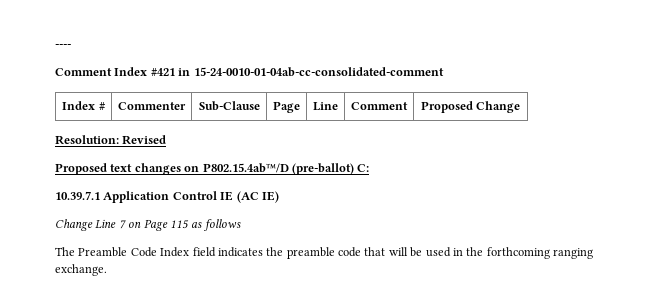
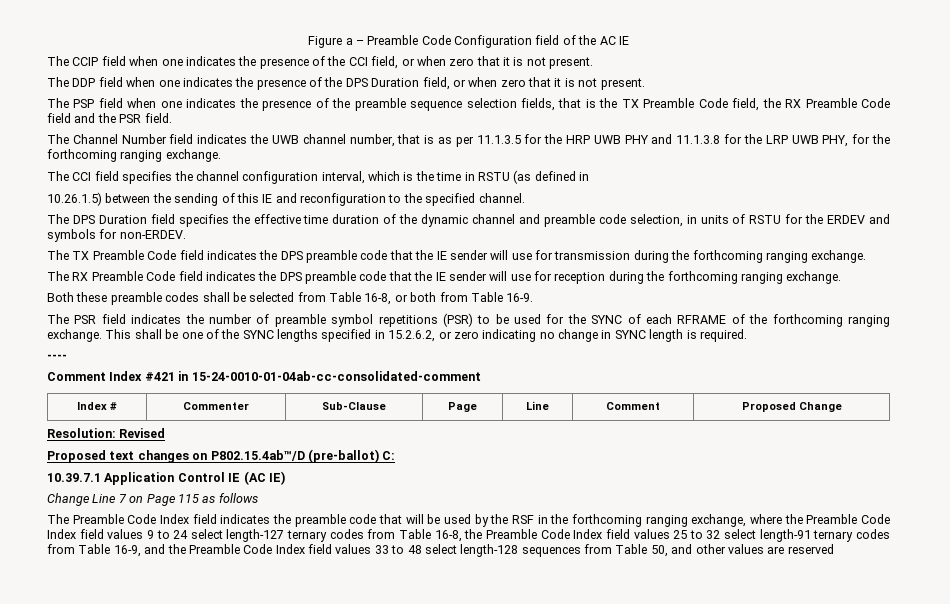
(55, 46) none -> [308,35,629,48] [47,56,594,69] [47,77,645,90] [47,98,891,111] [47,113,172,123] [47,134,890,147] [47,149,221,162] [47,170,589,184] [47,192,525,206] [47,214,890,227] [47,229,186,242] [47,250,867,263] [47,271,842,284] [47,292,534,305] [47,313,891,327] [47,329,747,342] Figure a – Preamble Code Configuration field of the AC IE // The CCIP field when one indicates the presence of the CCI field, or when zero that it is not present. // The DDP field when one indicates the presence of the DPS Duration field, or when zero that it is not present. // The PSP field when one indicates the presence of the preamble sequence selection fields, that is the TX Preamble Code field, the RX Preamble Code field and the PSR field. // The Channel Number field indicates the UWB channel number, that is as per 11.1.3.5 for the HRP UWB PHY and 11.1.3.8 for the LRP UWB PHY, for the forthcoming ranging exchange. // The CCI field specifies the channel configuration interval, which is the time in RSTU (as defined in // 10.26.1.5) between the sending of this IE and reconfiguration to the specified channel. // The DPS Duration field specifies the effective time duration of the dynamic channel and preamble code selection, in units of RSTU for the ERDEV and symbols for non-ERDEV. // The TX Preamble Code field indicates the DPS preamble code that the IE sender will use for transmission during the forthcoming ranging exchange. // The RX Preamble Code field indicates the DPS preamble code that the IE sender will use for reception during the forthcoming ranging exchange. // Both these preamble codes shall be selected from Table 16-8, or both from Table 16-9. // The PSR field indicates the number of preamble symbol repetitions (PSR) to be used for the SYNC of each RFRAME of the forthcoming ranging exchange. This shall be one of the SYNC lengths specified in 15.2.6.2, or zero indicating no change in SYNC length is required. //
(451, 252) none -> [474,514,535,527] by the RSF
[55,264,107,276] exchange. -> [691,514,890,527] [47,529,890,542] [47,544,834,557] exchange, where the Preamble Code Index field values 9 to 24 select length-127 ternary codes from Table 16-8, the Preamble Code Index field values 25 to 32 select length-91 ternary codes from Table 16-9, and the Preamble Code Index field values 33 to 48 select length-128 sequences from Table 50, and other values are reserved

